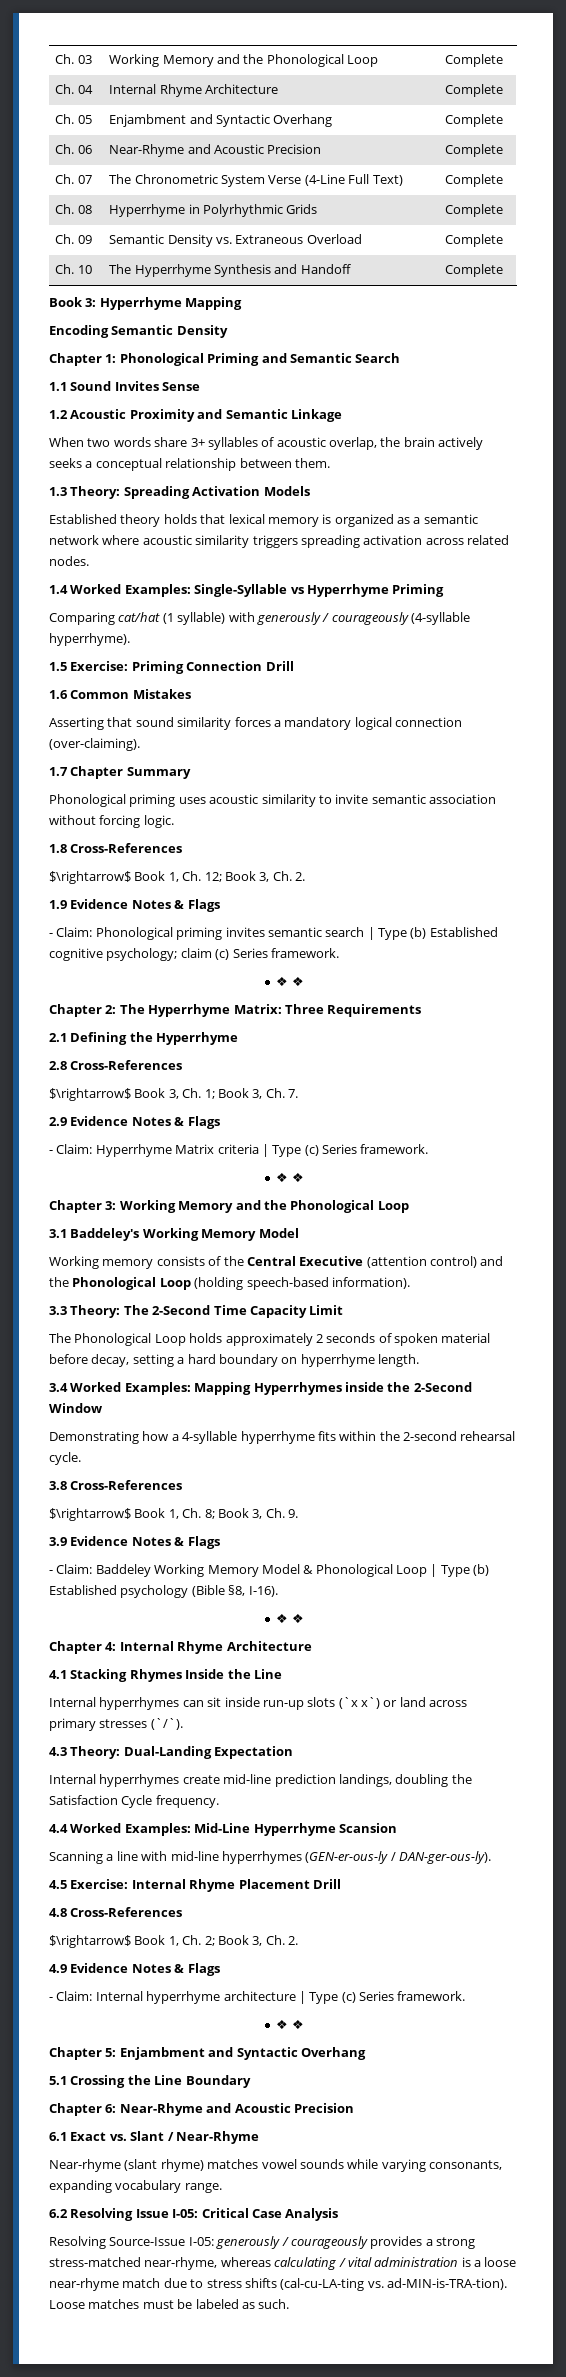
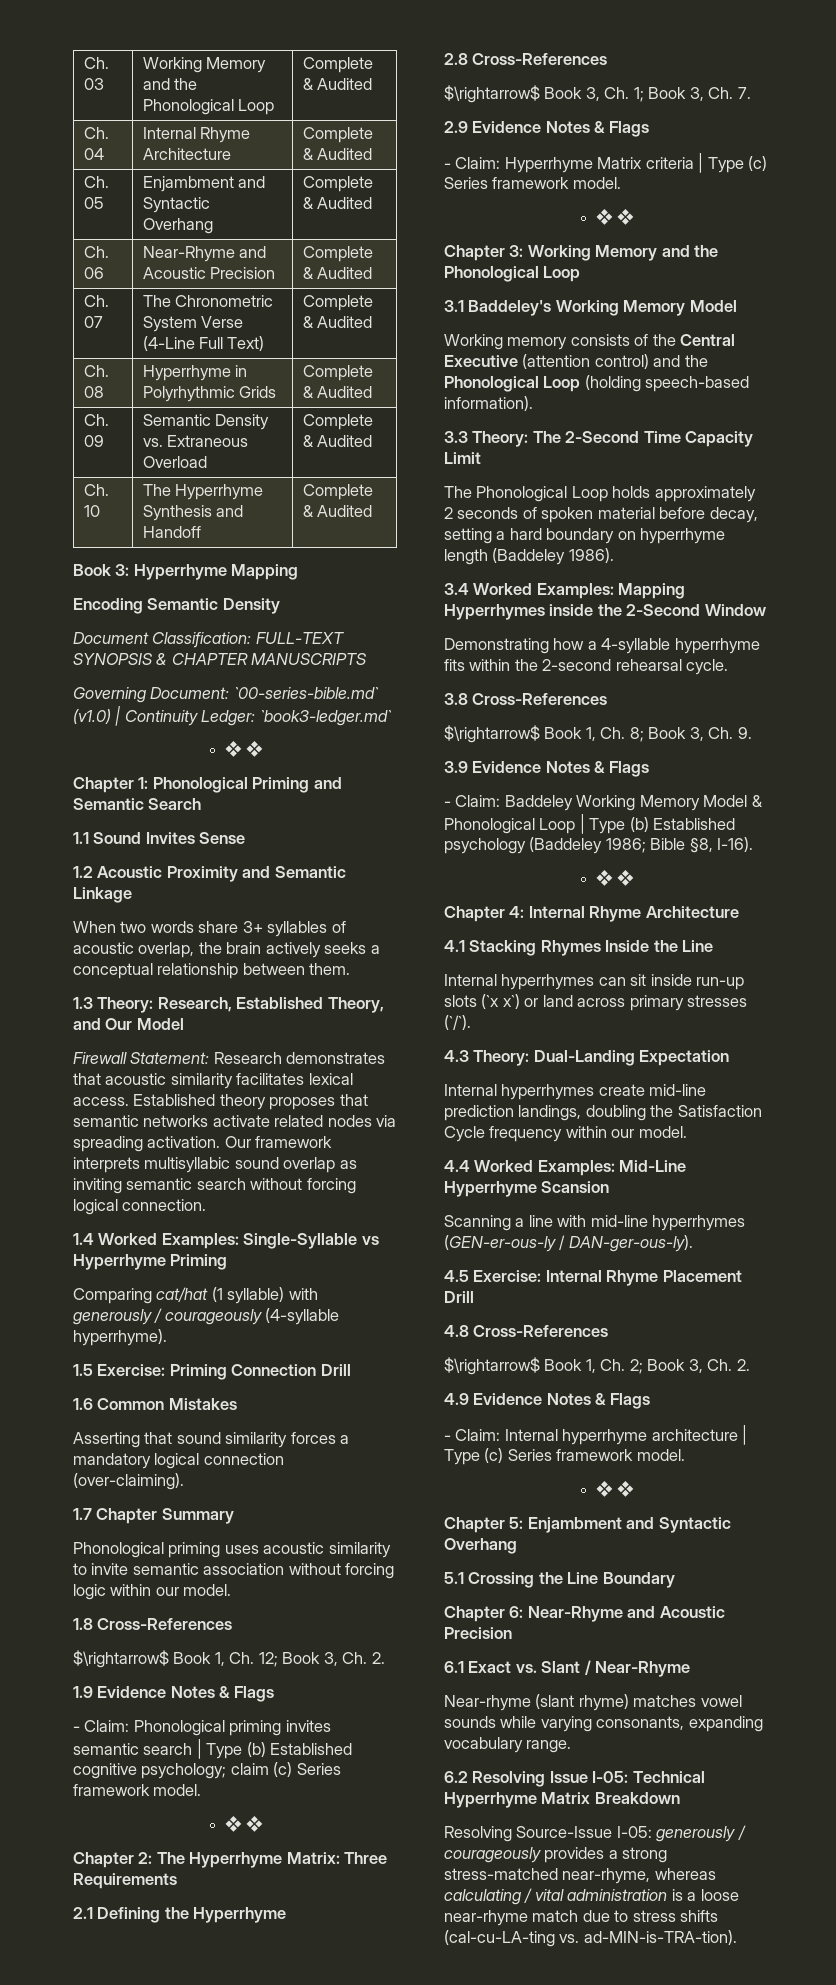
(504, 60) none -> [302,78,372,90] & Audited
(504, 90) none -> [302,148,372,160] & Audited
(504, 120) none -> [302,197,372,209] & Audited
(504, 150) none -> [302,267,372,279] & Audited
(504, 180) none -> [302,316,372,328] & Audited
(504, 210) none -> [302,386,372,398] & Audited
(504, 240) none -> [302,435,372,447] & Audited
(504, 270) none -> [302,505,372,517] & Audited
(228, 331) none -> [73,632,344,648] [73,653,368,665] [73,687,379,703] [73,706,392,726] [224,741,264,757] // Document Classification: FULL-TEXT SYNOPSIS & CHAPTER MANUSCRIPTS // Governing Document: `00-series-bible.md` (v1.0) | Continuity Ledger: `book3-ledger.md` // ❖ ❖
[123,486,310,499] [49,514,478,527] [49,535,509,548] [49,556,89,566] Spreading Activation Models // Established theory holds that lexical memory is organized as a semantic network where acoustic similarity triggers spreading activation across related nodes. -> [157,997,384,1013] [73,1018,184,1030] [73,1052,386,1064] [73,1073,353,1089] [73,1094,368,1110] [73,1115,397,1127] [73,1136,333,1152] [73,1157,357,1173] [73,1178,356,1194] [73,1199,207,1215] Research, Established Theory, and Our Model // Firewall Statement: Research demonstrates that acoustic similarity facilitates lexical access. Established theory proposes that semantic networks activate related nodes via spreading activation. Our framework interprets multisyllabic sound overlap as inviting semantic search without forcing logical connection.
[143,815,174,828] logic. -> [73,1584,232,1600] logic within our model.
[270,948,339,958] framework. -> [73,1784,202,1796] framework model.
[360,1144,429,1154] framework. -> [492,177,621,189] framework model.
[378,1354,419,1367] length. -> [444,548,614,565] length (Baddeley 1986).
[191,1585,225,1597] (Bible -> [529,837,686,854] (Baddeley 1986; Bible
[155,1795,219,1808] frequency. -> [489,1126,687,1142] frequency within our model.
[397,1991,466,2001] framework. -> [556,1449,685,1461] framework model.
[201,2208,339,2221] Critical Case Analysis -> [632,1771,705,1783] [444,1792,680,1808] Technical Hyperrhyme Matrix Breakdown
[49,2299,290,2309] Loose matches must be labeled as such. -> (737, 1937) none

